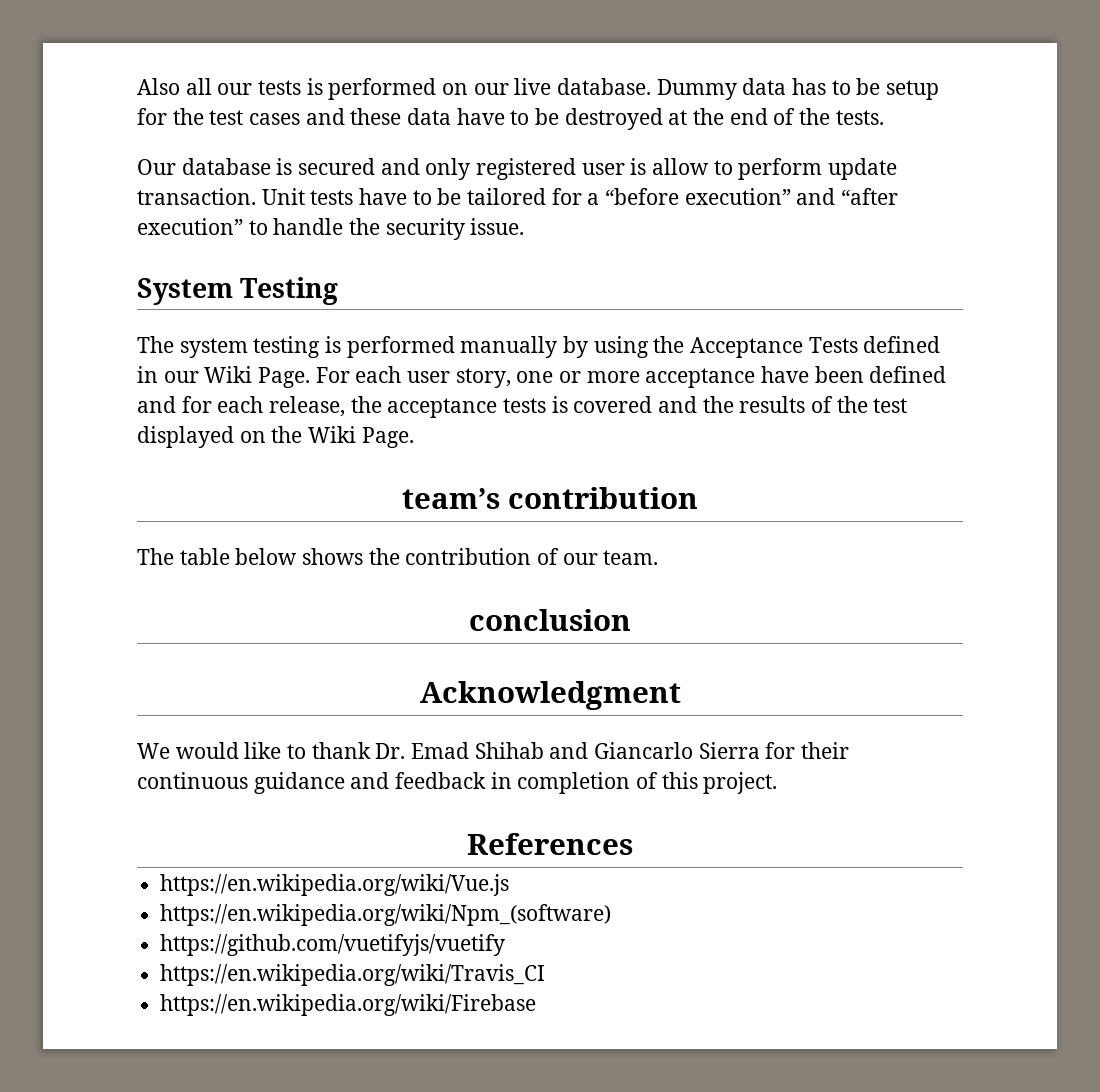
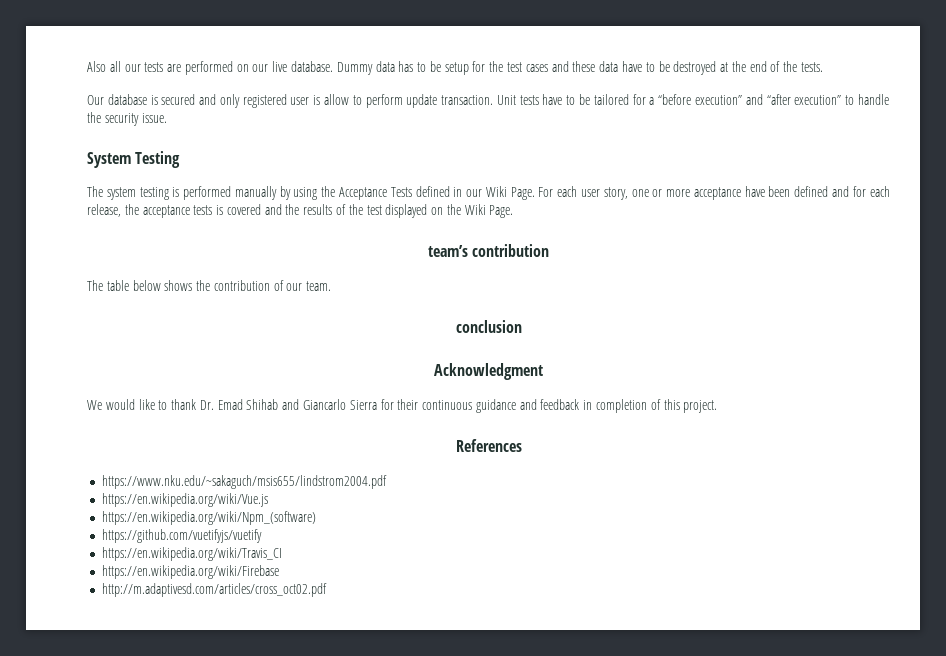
[306,78,323,95] is -> [167,64,182,72] are
(633, 844) none -> [102,475,388,489] // https://www.nku.edu/~sakaguch/msis655/lindstrom2004.pdf
(537, 1005) none -> [102,583,328,597] // http://m.adaptivesd.com/articles/cross_oct02.pdf

